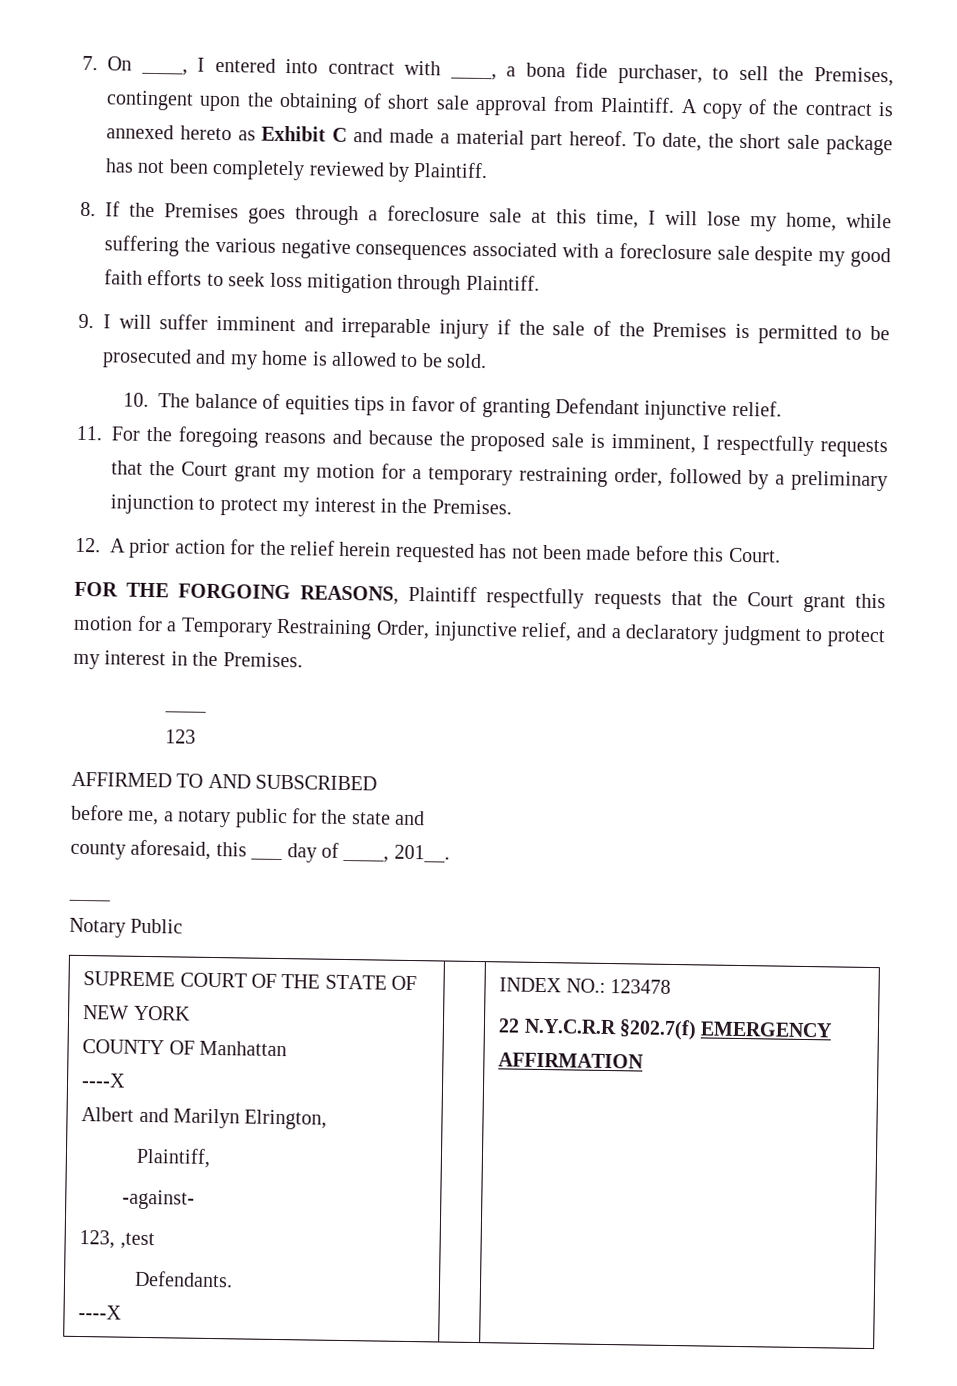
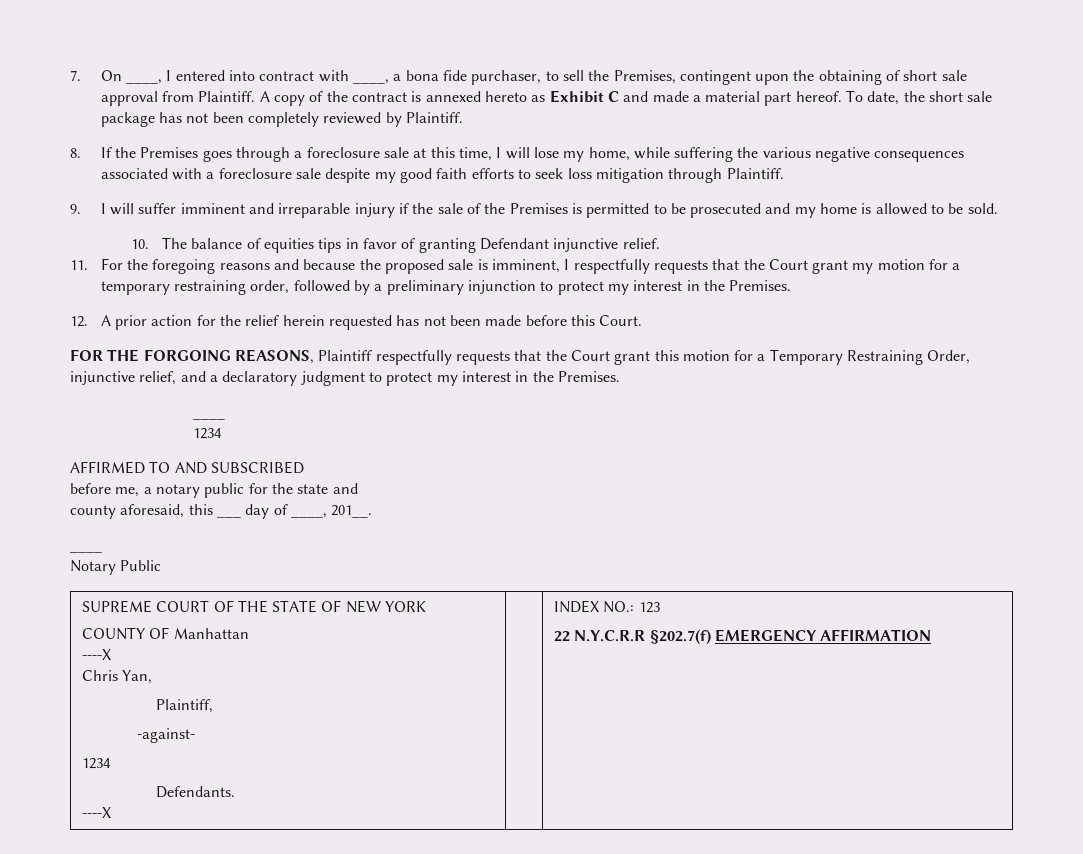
[164,729,196,744] 123 -> [192,428,222,439] 1234
[81,1107,328,1130] Albert and Marilyn Elrington, -> [81,670,153,684] Chris Yan,
[79,1230,155,1250] 123, ,test -> [81,758,111,769] 1234
[610,979,672,994] 123478 -> [638,602,660,613] 123

